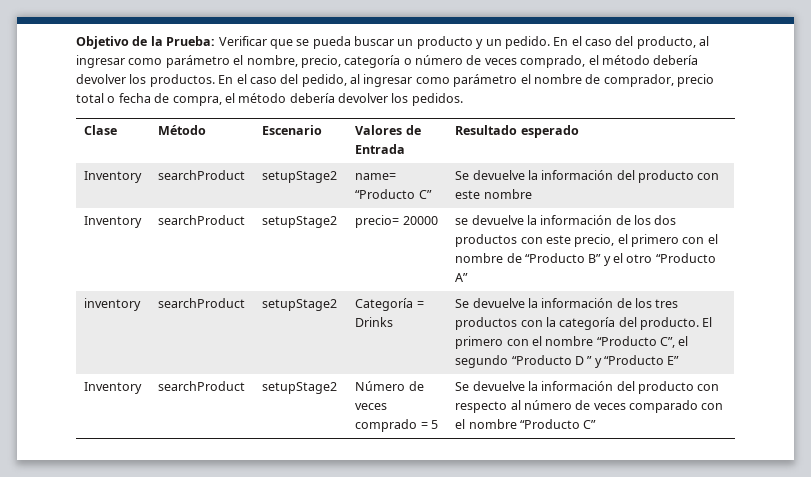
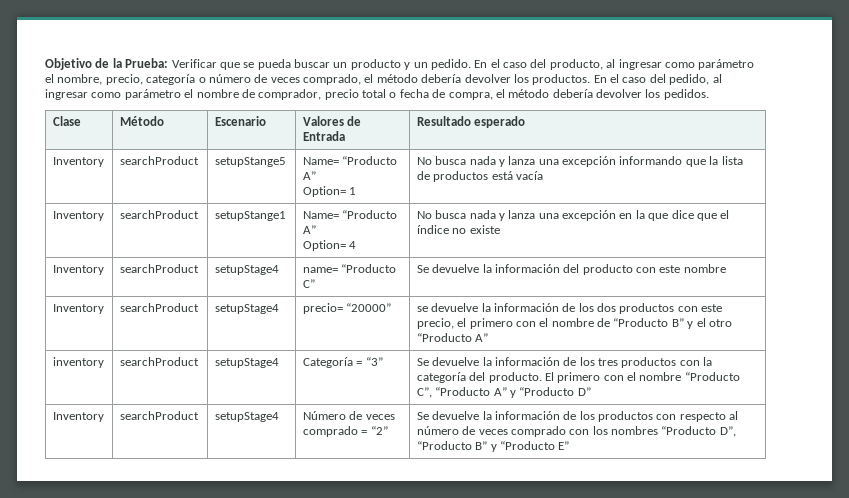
[262,171,338,183] setupStage2 -> [214,157,286,167] [302,156,398,165] [302,171,316,180] [302,186,357,197] [416,156,743,167] [416,171,543,182] [52,211,104,221] [119,210,199,219] [214,211,286,221] [302,210,398,219] [302,225,316,234] [302,240,357,251] [416,210,730,221] [416,225,500,234] [52,265,104,275] [119,264,199,273] [214,265,279,275] setupStange5 | Name= “Producto A” // Option= 1 | No busca nada y lanza una excepción informando que la lista de productos está vacía // Inventory | searchProduct | setupStange1 | Name= “Producto A” // Option= 4 | No busca nada y lanza una excepción en la que dice que el índice no existe // Inventory | searchProduct | setupStage4
[262,216,338,228] setupStage2 -> [214,304,279,314] setupStage4
[402,216,438,225] 20000 -> [346,303,392,312] “20000”
[262,299,338,311] setupStage2 -> [214,358,279,368] setupStage4
[355,317,394,327] Drinks -> [365,357,383,366] “3”
[678,336,689,346] [455,355,680,368] [84,382,143,394] [158,381,246,391] [262,382,338,394] el segundo “Producto D ” y “Producto E” // Inventory | searchProduct | setupStage2 -> [435,387,591,398] [52,412,104,422] [119,411,199,420] [214,412,279,422] “Producto A” y “Producto D” // Inventory | searchProduct | setupStage4
[430,420,438,429] [455,381,695,394] 5 | Se devuelve la información del producto -> [370,426,388,435] [416,411,654,422] “2” | Se devuelve la información de los productos
[629,400,724,413] [455,419,597,429] comparado con el nombre “Producto C” -> [510,426,736,437] [416,441,570,452] comprado con los nombres “Producto D”, “Producto B” y “Producto E”

